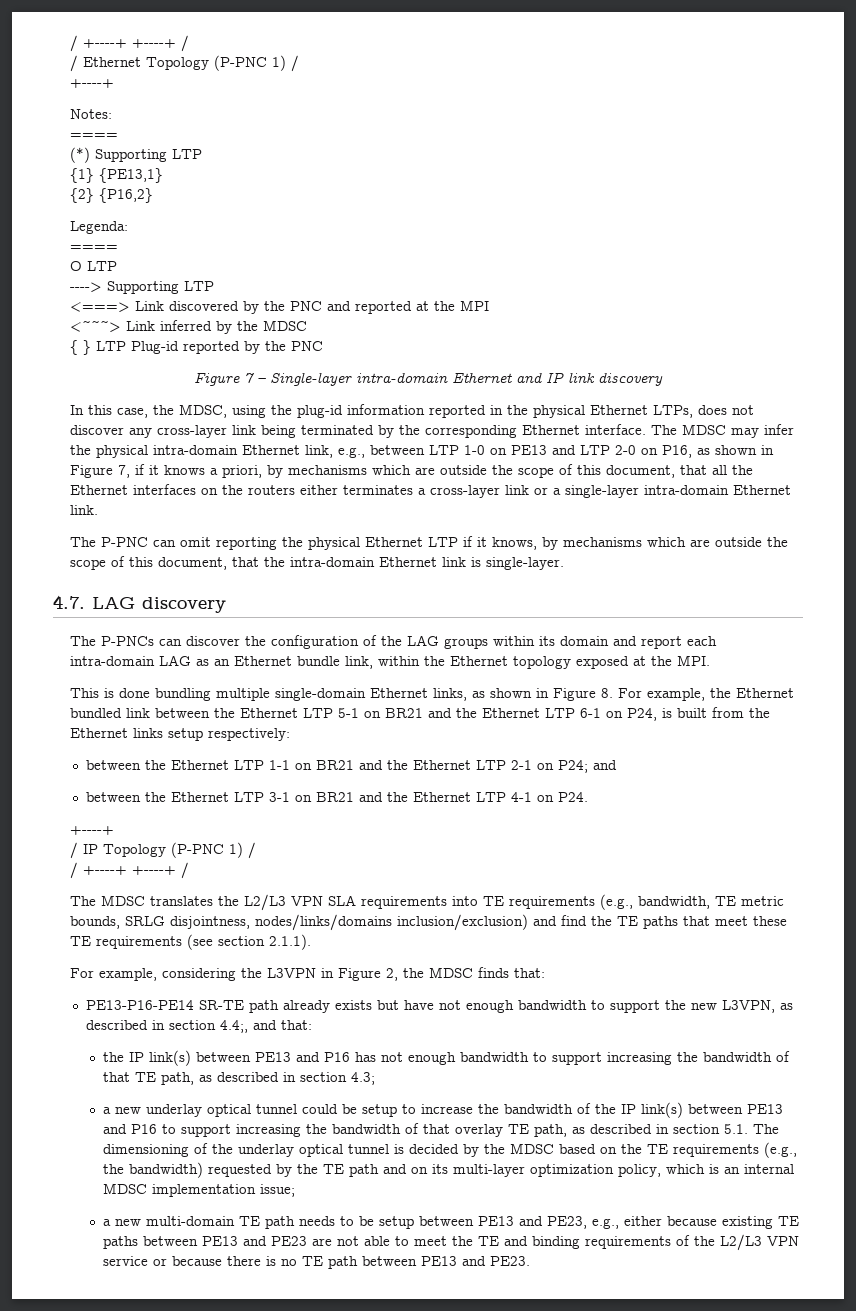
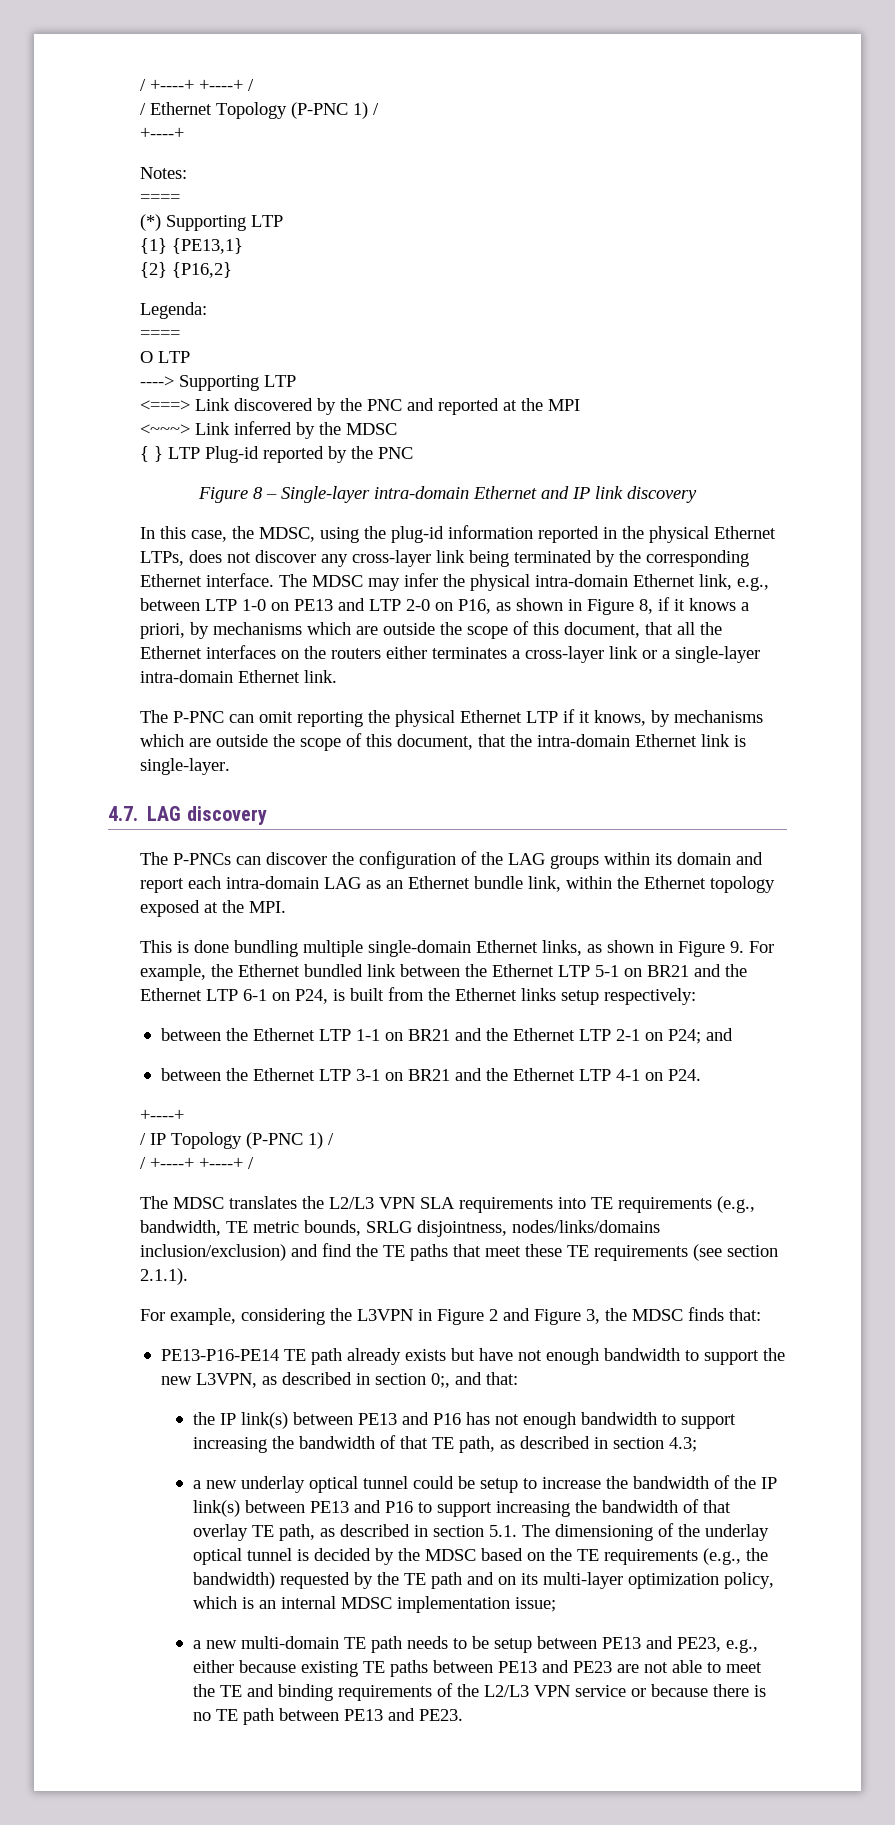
[244,373,255,383] 7 -> [253,487,263,499] 8
[117,465,130,478] 7, -> [639,599,654,614] 8,
[600,688,613,698] 8. -> [730,941,745,953] 9.
[385,968,398,981] 2, -> [489,1308,601,1325] 2 and Figure 3,
[198,1000,244,1010] SR-TE -> [283,1349,306,1361] TE
[219,1020,248,1033] 4.4;, -> [430,1373,450,1388] 0;,

